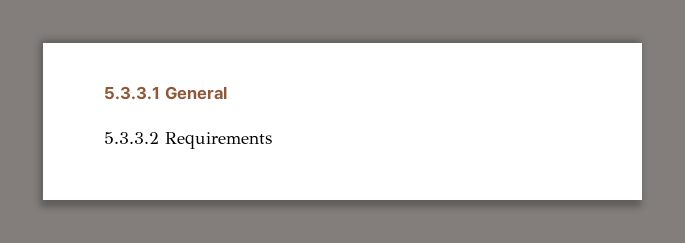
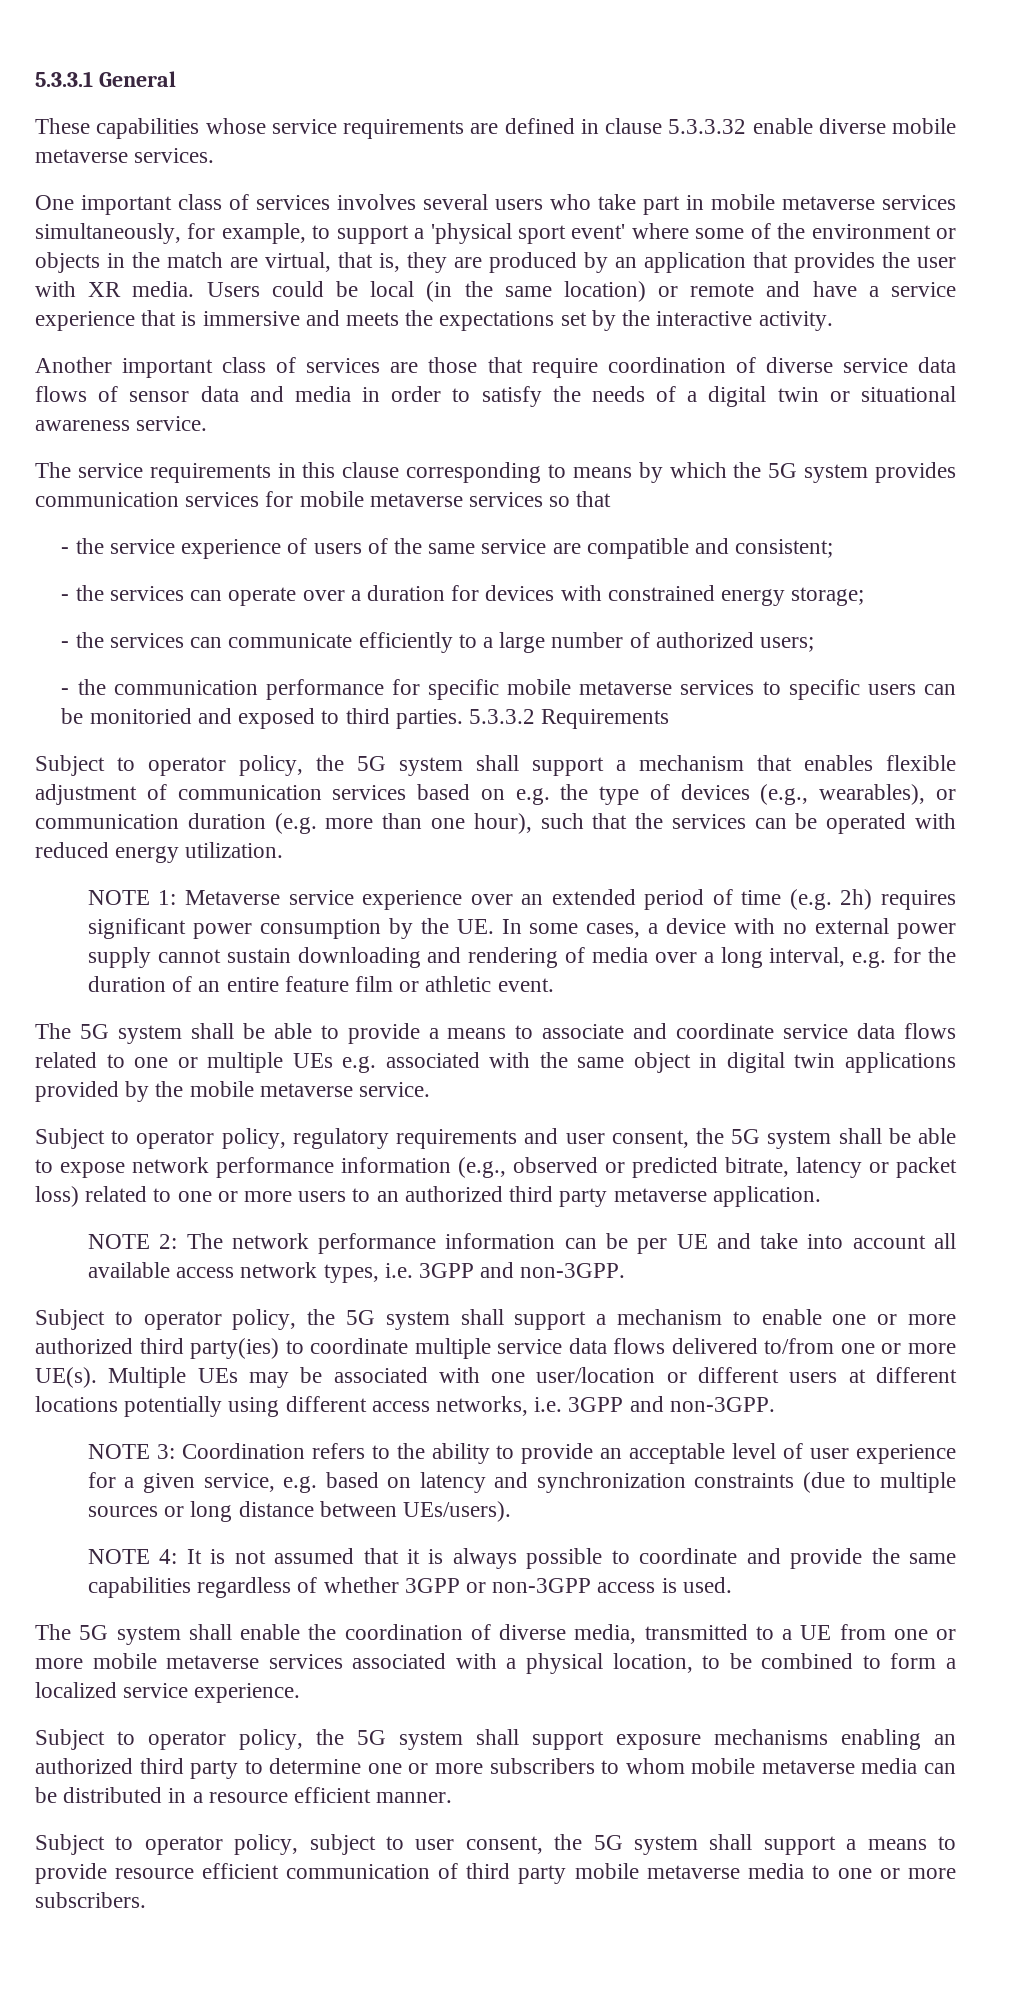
[104,132,272,149] 5.3.3.2 Requirements -> [35,118,956,139] [35,148,215,163] [35,194,956,215] [35,223,957,244] [35,252,956,273] [35,281,956,302] [35,310,833,331] [35,357,957,378] [35,386,956,407] [35,416,208,431] [35,462,957,483] [35,491,612,507] [61,538,834,559] [61,585,865,606] [61,632,814,653] [61,679,956,700] [61,708,670,729] [35,755,956,776] [35,784,956,805] [35,813,957,834] [35,842,284,863] [87,889,957,910] [87,918,956,939] [87,947,956,968] [87,976,554,992] [35,1023,956,1044] [35,1052,956,1073] [35,1081,431,1102] [35,1128,956,1149] [35,1157,957,1178] [35,1186,821,1207] [87,1233,956,1254] [87,1262,626,1283] [35,1309,956,1330] [35,1338,957,1359] [35,1367,957,1388] [35,1396,775,1417] [87,1443,956,1464] [87,1472,957,1493] [87,1501,511,1522] [87,1548,957,1569] [87,1577,732,1598] [35,1624,956,1645] [35,1653,956,1674] [35,1682,301,1703] [35,1729,956,1750] [35,1758,956,1779] [35,1787,453,1803] [35,1834,956,1855] [35,1863,957,1884] [35,1892,146,1908] These capabilities whose service requirements are defined in clause 5.3.3.32 enable diverse mobile metaverse services. // One important class of services involves several users who take part in mobile metaverse services simultaneously, for example, to support a 'physical sport event' where some of the environment or objects in the match are virtual, that is, they are produced by an application that provides the user with XR media. Users could be local (in the same location) or remote and have a service experience that is immersive and meets the expectations set by the interactive activity. // Another important class of services are those that require coordination of diverse service data flows of sensor data and media in order to satisfy the needs of a digital twin or situational awareness service. // The service requirements in this clause corresponding to means by which the 5G system provides communication services for mobile metaverse services so that // - the service experience of users of the same service are compatible and consistent; // - the services can operate over a duration for devices with constrained energy storage; // - the services can communicate efficiently to a large number of authorized users; // - the communication performance for specific mobile metaverse services to specific users can be monitoried and exposed to third parties. 5.3.3.2 Requirements // Subject to operator policy, the 5G system shall support a mechanism that enables flexible adjustment of communication services based on e.g. the type of devices (e.g., wearables), or communication duration (e.g. more than one hour), such that the services can be operated with reduced energy utilization. // NOTE 1: Metaverse service experience over an extended period of time (e.g. 2h) requires significant power consumption by the UE. In some cases, a device with no external power supply cannot sustain downloading and rendering of media over a long interval, e.g. for the duration of an entire feature film or athletic event. // The 5G system shall be able to provide a means to associate and coordinate service data flows related to one or multiple UEs e.g. associated with the same object in digital twin applications provided by the mobile metaverse service. // Subject to operator policy, regulatory requirements and user consent, the 5G system shall be able to expose network performance information (e.g., observed or predicted bitrate, latency or packet loss) related to one or more users to an authorized third party metaverse application. // NOTE 2: The network performance information can be per UE and take into account all available access network types, i.e. 3GPP and non-3GPP. // Subject to operator policy, the 5G system shall support a mechanism to enable one or more authorized third party(ies) to coordinate multiple service data flows delivered to/from one or more UE(s). Multiple UEs may be associated with one user/location or different users at different locations potentially using different access networks, i.e. 3GPP and non-3GPP. // NOTE 3: Coordination refers to the ability to provide an acceptable level of user experience for a given service, e.g. based on latency and synchronization constraints (due to multiple sources or long distance between UEs/users). // NOTE 4: It is not assumed that it is always possible to coordinate and provide the same capabilities regardless of whether 3GPP or non-3GPP access is used. // The 5G system shall enable the coordination of diverse media, transmitted to a UE from one or more mobile metaverse services associated with a physical location, to be combined to form a localized service experience. // Subject to operator policy, the 5G system shall support exposure mechanisms enabling an authorized third party to determine one or more subscribers to whom mobile metaverse media can be distributed in a resource efficient manner. // Subject to operator policy, subject to user consent, the 5G system shall support a means to provide resource efficient communication of third party mobile metaverse media to one or more subscribers.

